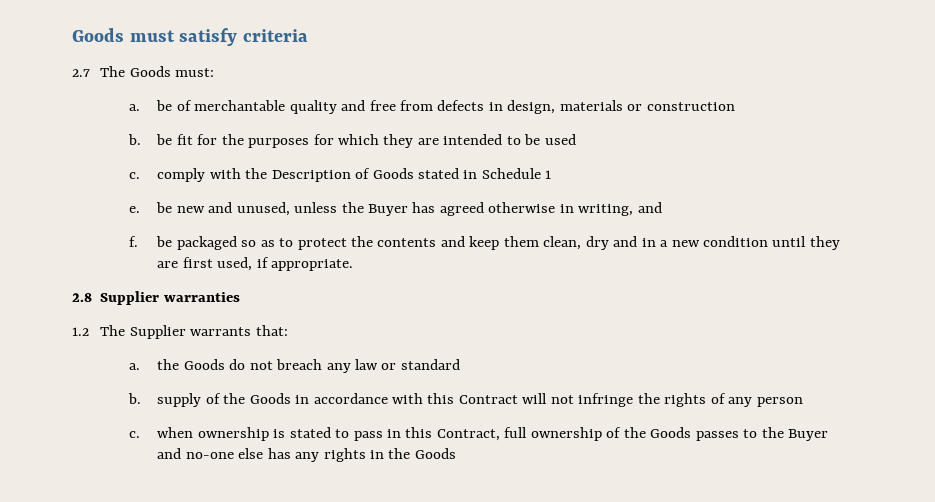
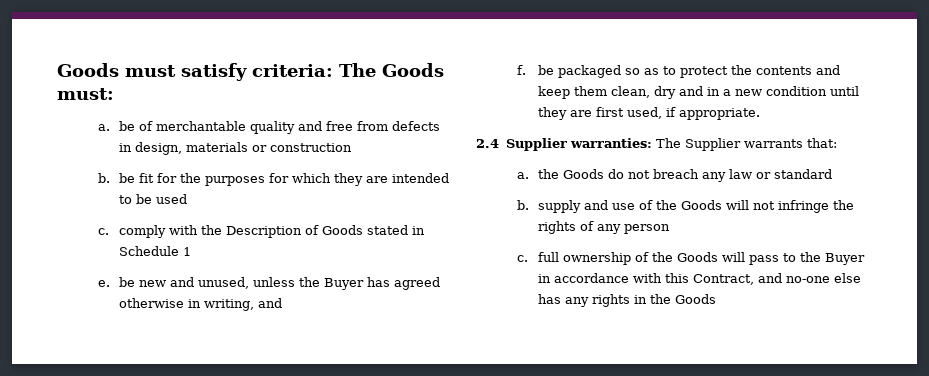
[242,29,308,42] [72,69,90,77] criteria // 2.7 -> [252,64,333,77] criteria:
[72,291,240,305] [72,327,89,336] 2.8 Supplier warranties // 1.2 -> [476,138,652,151] 2.4 Supplier warranties:
[205,393,518,404] of the Goods in accordance with this Contract -> [583,200,722,210] and use of the Goods
[157,427,500,441] when ownership is stated to pass in this Contract, -> (529, 258) none
[695,431,739,441] passes -> [721,252,779,265] will pass
(829, 435) none -> [537,273,754,285] in accordance with this Contract,

